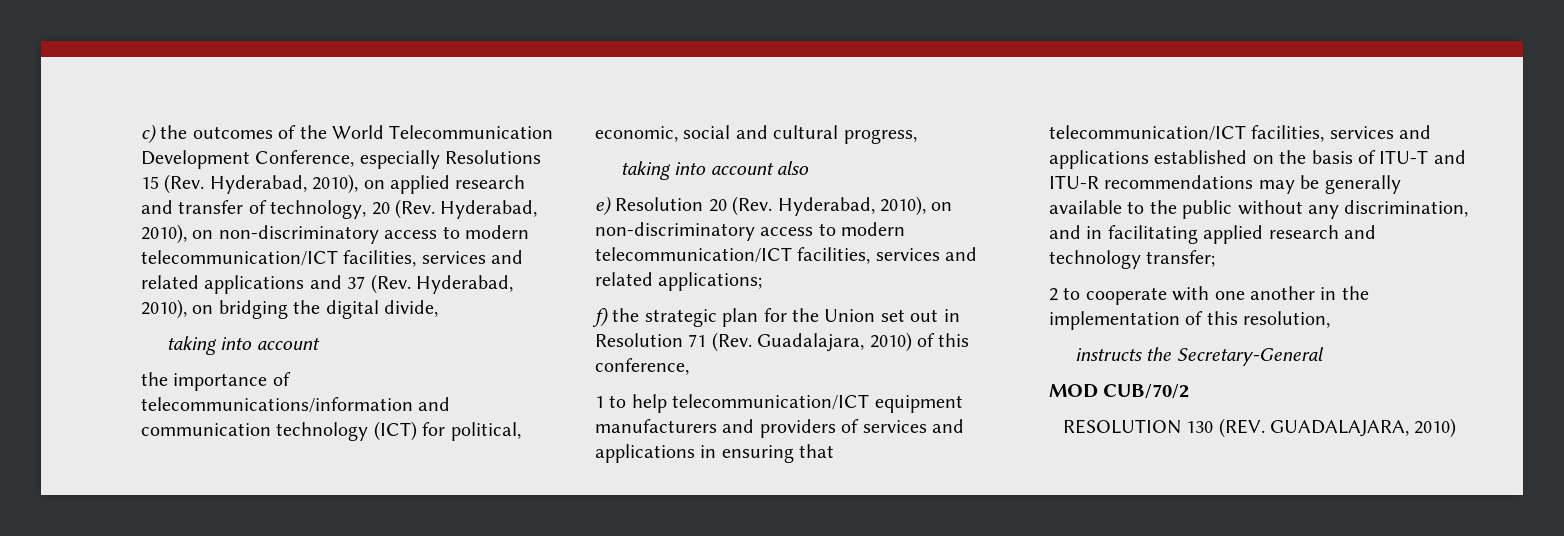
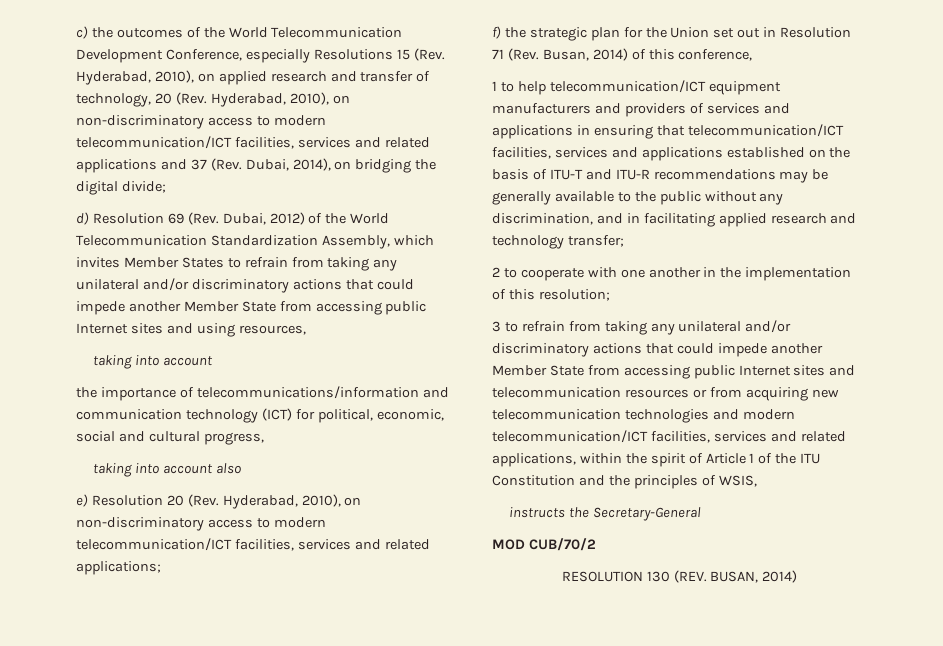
[416,275,513,294] [141,299,187,319] Hyderabad, 2010), -> [245,158,331,171] Dubai, 2014),
[384,300,438,317] divide, -> [121,181,166,193] [76,212,390,225] [76,235,434,249] [76,257,398,271] [76,278,414,293] [76,301,427,315] [76,323,306,337] divide; // d) Resolution 69 (Rev. Dubai, 2012) of the World Telecommunication Standardization Assembly, which invites Member States to refrain from taking any unilateral and/or discriminatory actions that could impede another Member State from accessing public Internet sites and using resources,
[757,332,912,352] Guadalajara, 2010) -> [542,48,628,61] Busan, 2014)
[1243,311,1331,328] resolution, -> [538,289,610,301] [492,320,792,335] [492,343,823,357] [492,365,856,379] [492,387,839,401] [492,409,795,423] [492,430,846,443] [492,453,821,467] [492,475,757,489] resolution; // 3 to refrain from taking any unilateral and/or discriminatory actions that could impede another Member State from accessing public Internet sites and telecommunication resources or from acquiring new telecommunication technologies and modern telecommunication/ICT facilities, services and related applications, within the spirit of Article 1 of the ITU Constitution and the principles of WSIS,
[1269,418,1457,438] GUADALAJARA, 2010) -> [710,570,798,583] BUSAN, 2014)

